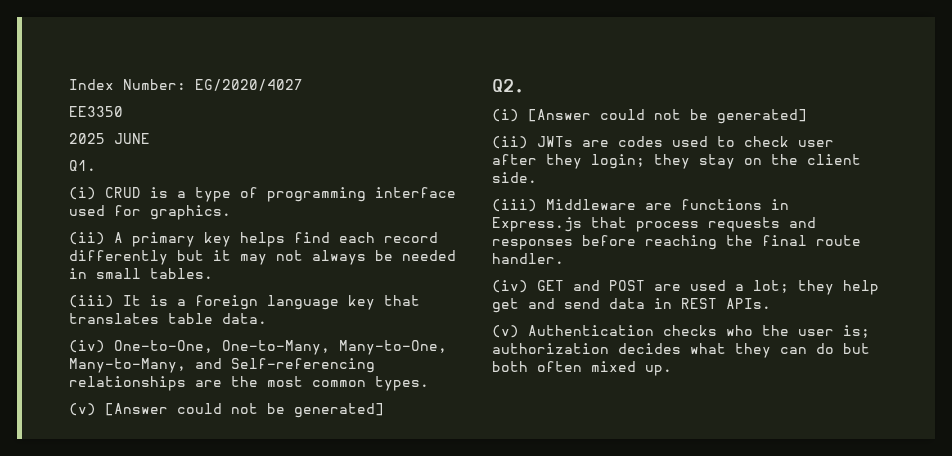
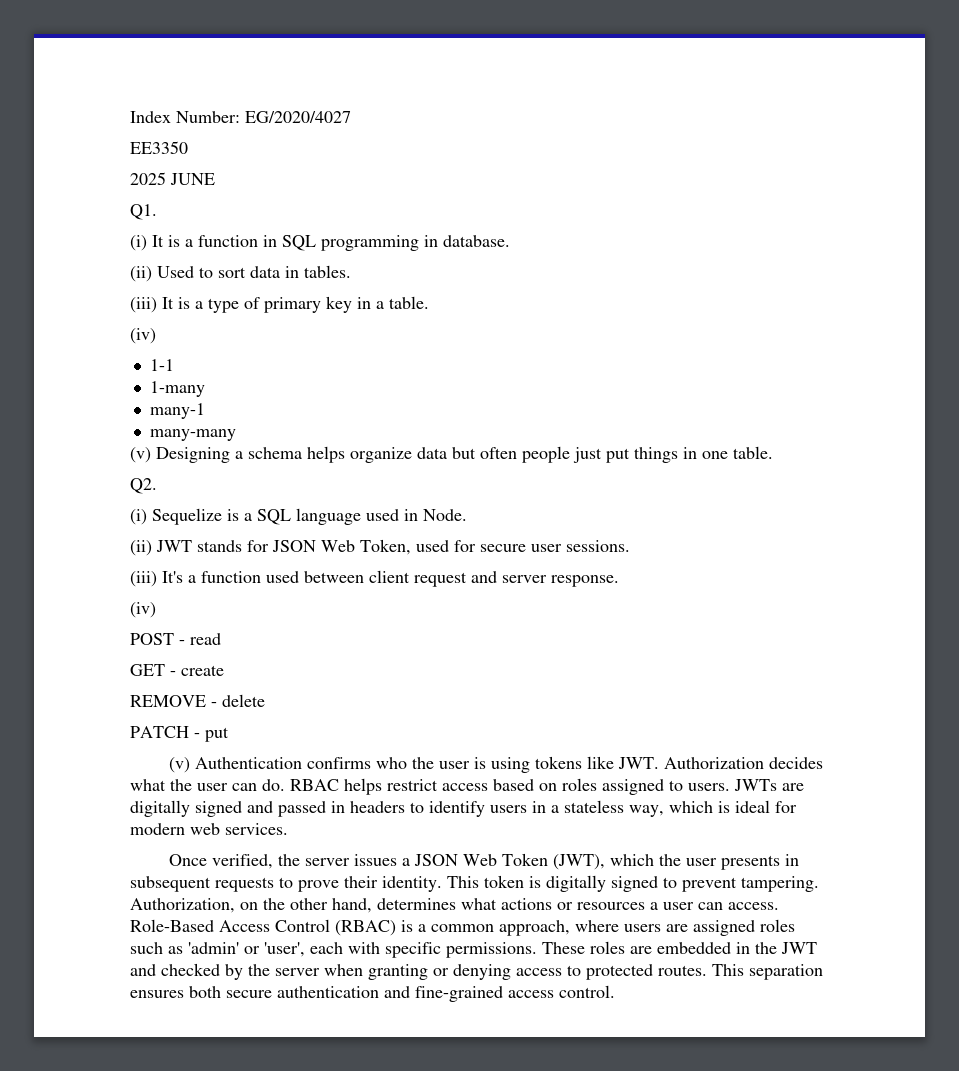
[105,187,456,202] [69,205,231,220] [69,232,438,247] [69,250,456,265] [69,268,141,279] CRUD is a type of programming interface used for graphics. // (ii) A primary key helps find each record differently but it may not always be needed in small -> [152,235,510,251] [130,266,299,282] It is a function in SQL programming in database. // (ii) Used to sort data in
[195,295,420,310] [69,313,267,324] [69,340,447,355] [69,358,375,373] [69,376,429,391] [69,403,384,418] [492,79,524,93] [492,109,807,124] [492,136,834,149] [492,154,861,169] [492,172,537,183] [492,199,789,212] [492,217,816,232] [492,235,861,250] [492,253,564,264] [492,280,879,295] [492,298,771,313] foreign language key that translates table data. // (iv) One-to-One, One-to-Many, Many-to-One, Many-to-Many, and Self-referencing relationships are the most common types. // (v) [Answer could not be generated] // Q2. // (i) [Answer could not be generated] // (ii) JWTs are codes used to check user after they login; they stay on the client side. // (iii) Middleware are functions in Express.js that process requests and responses before reaching the final route handler. // (iv) GET and POST are used a lot; they help get and send data in REST APIs. -> [208,296,429,313] [130,328,156,344] [149,359,174,371] [149,381,205,397] [149,403,205,419] [149,429,236,441] [130,446,773,463] [130,478,157,494] [130,508,467,525] [130,539,630,556] [130,570,619,587] [130,602,156,618] [130,633,221,645] [130,664,224,676] [130,694,265,707] [130,726,229,742] type of primary key in a table. // (iv) // 1-1 // 1-many // many-1 // many-many // (v) Designing a schema helps organize data but often people just put things in one table. // Q2. // (i) Sequelize is a SQL language used in Node. // (ii) JWT stands for JSON Web Token, used for secure user sessions. // (iii) It's a function used between client request and server response. // (iv) // POST - read // GET - create // REMOVE - delete // PATCH - put
[663,325,717,336] checks -> [306,757,371,769] confirms
[843,325,870,338] [492,343,870,358] [492,361,672,376] is; authorization decides what they can do but both often mixed up. -> [473,756,823,773] [130,778,804,795] [130,800,797,817] [130,823,288,835] [168,853,799,870] [130,875,819,892] [130,898,779,913] [130,919,795,936] [130,941,817,958] [130,963,823,980] [130,985,615,1002] is using tokens like JWT. Authorization decides what the user can do. RBAC helps restrict access based on roles assigned to users. JWTs are digitally signed and passed in headers to identify users in a stateless way, which is ideal for modern web services. // Once verified, the server issues a JSON Web Token (JWT), which the user presents in subsequent requests to prove their identity. This token is digitally signed to prevent tampering. Authorization, on the other hand, determines what actions or resources a user can access. Role-Based Access Control (RBAC) is a common approach, where users are assigned roles such as 'admin' or 'user', each with specific permissions. These roles are embedded in the JWT and checked by the server when granting or denying access to protected routes. This separation ensures both secure authentication and fine-grained access control.

